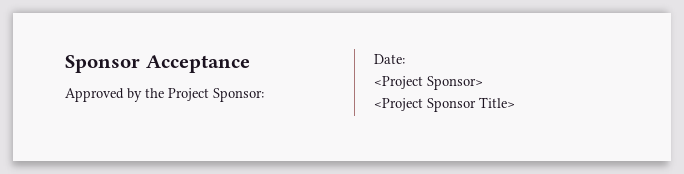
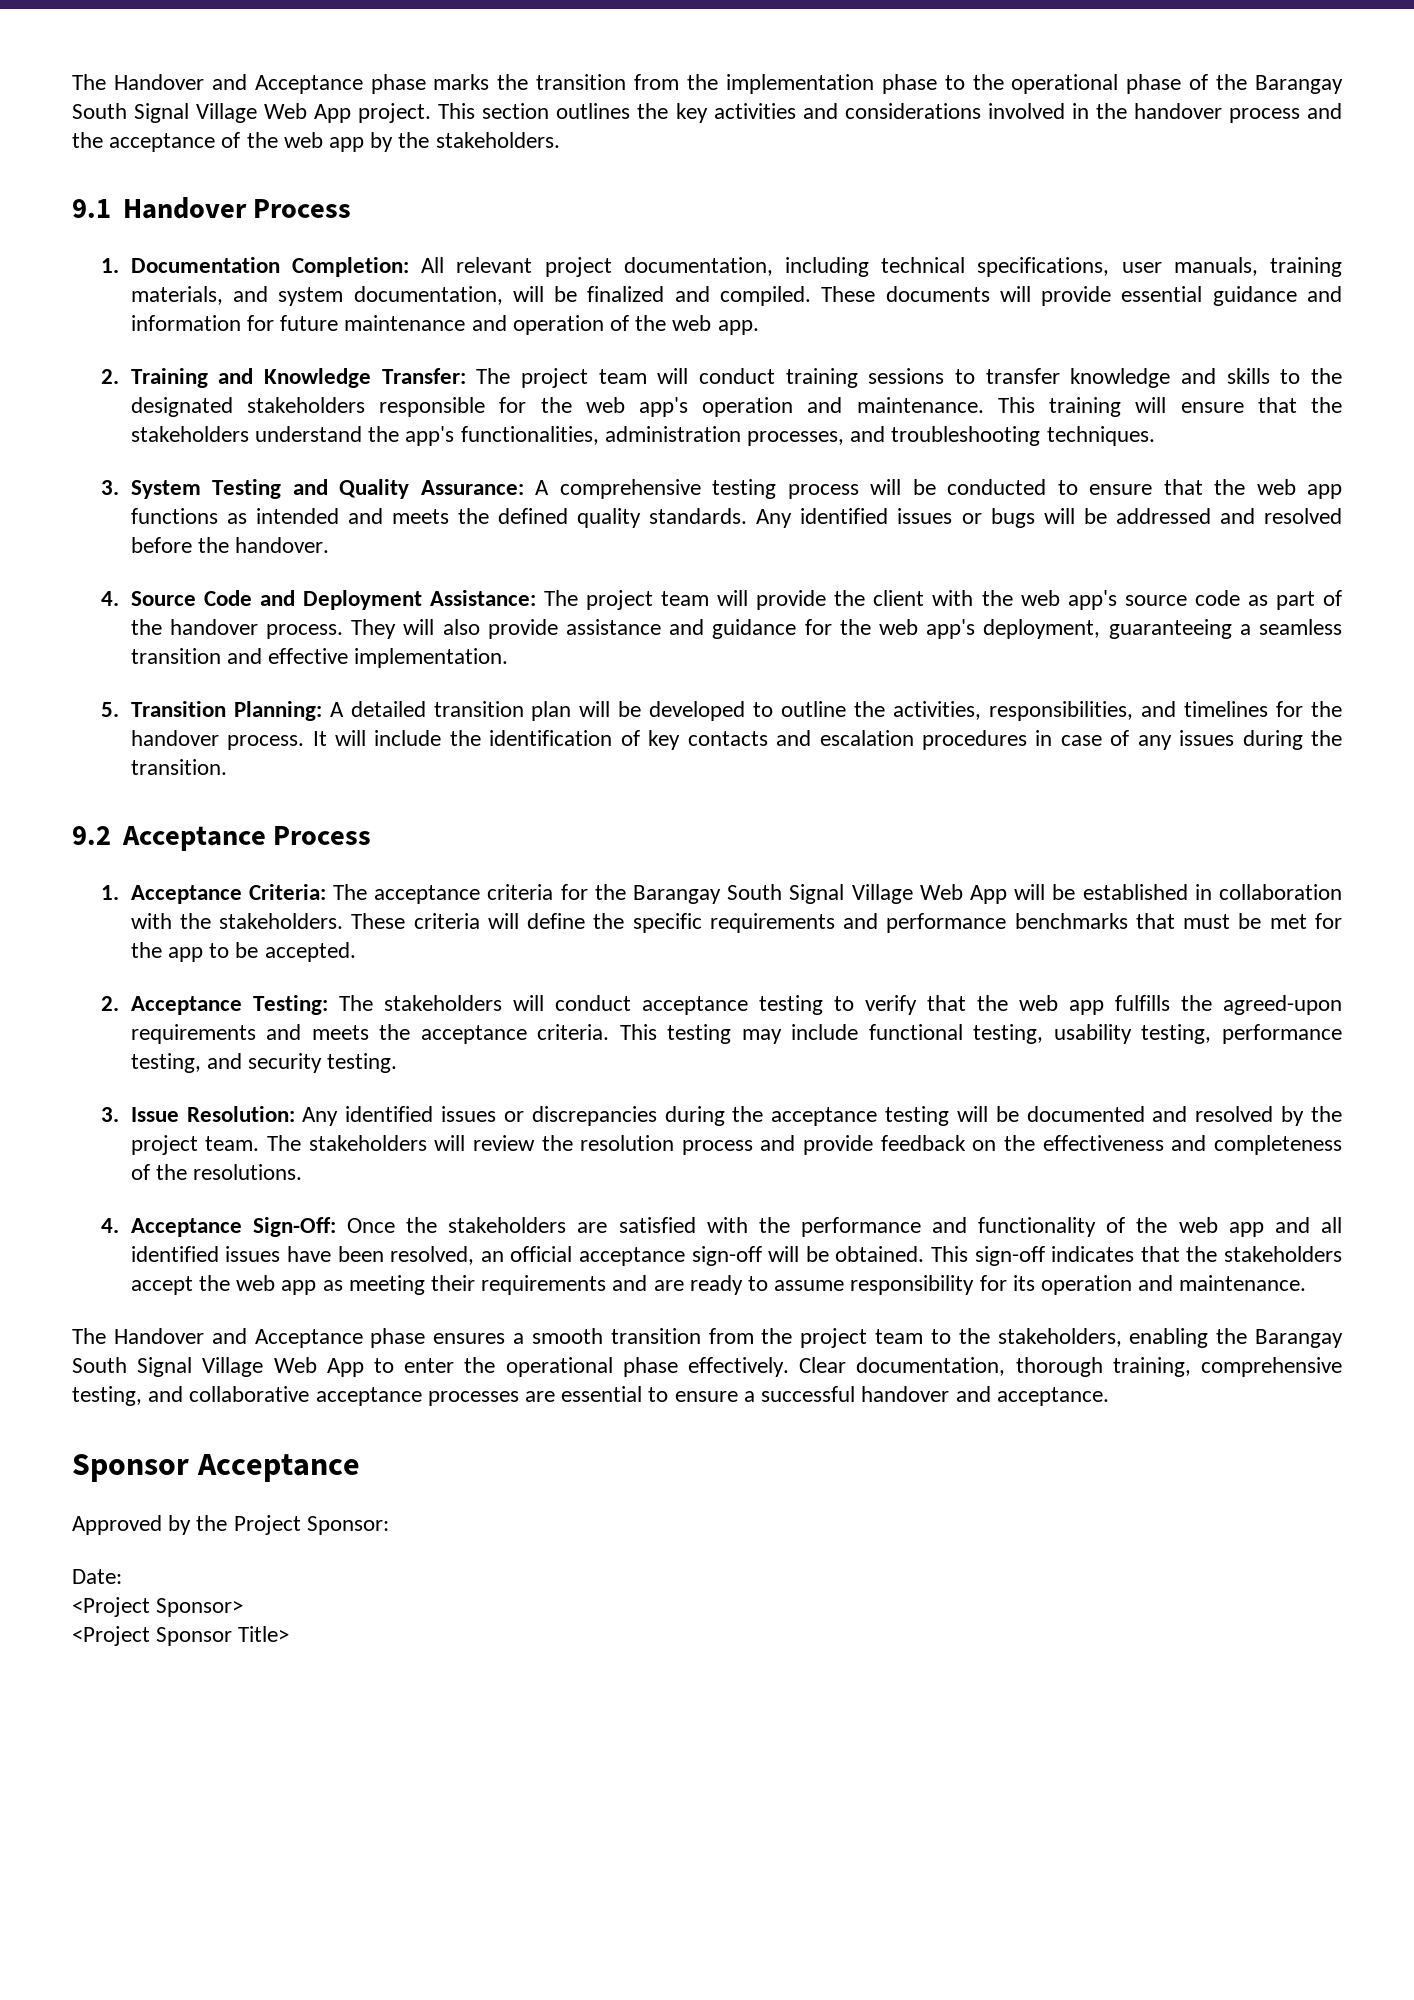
(65, 64) none -> [72,74,1344,94] [72,103,1342,123] [72,132,560,152] [72,197,352,219] [101,257,1342,277] [130,286,1343,306] [130,315,759,335] [101,368,1343,388] [130,397,1342,417] [130,426,1155,446] [101,479,1343,499] [130,508,1343,528] [130,537,330,553] [101,590,1343,610] [130,619,1342,639] [130,648,509,668] [101,701,1342,721] [130,730,1342,750] [130,759,227,775] [72,826,372,851] [101,884,1342,904] [130,913,1343,933] [130,942,356,962] [101,995,1342,1015] [130,1024,1342,1044] [130,1053,398,1073] [101,1106,1342,1126] [130,1135,1342,1155] [130,1164,303,1180] [101,1217,1342,1237] [130,1246,1342,1266] [130,1275,1307,1295] [72,1328,1343,1348] [72,1357,1343,1377] [72,1386,1109,1406] The Handover and Acceptance phase marks the transition from the implementation phase to the operational phase of the Barangay South Signal Village Web App project. This section outlines the key activities and considerations involved in the handover process and the acceptance of the web app by the stakeholders. // 9.1 Handover Process // 1. Documentation Completion: All relevant project documentation, including technical specifications, user manuals, training materials, and system documentation, will be finalized and compiled. These documents will provide essential guidance and information for future maintenance and operation of the web app. // 2. Training and Knowledge Transfer: The project team will conduct training sessions to transfer knowledge and skills to the designated stakeholders responsible for the web app's operation and maintenance. This training will ensure that the stakeholders understand the app's functionalities, administration processes, and troubleshooting techniques. // 3. System Testing and Quality Assurance: A comprehensive testing process will be conducted to ensure that the web app functions as intended and meets the defined quality standards. Any identified issues or bugs will be addressed and resolved before the handover. // 4. Source Code and Deployment Assistance: The project team will provide the client with the web app's source code as part of the handover process. They will also provide assistance and guidance for the web app's deployment, guaranteeing a seamless transition and effective implementation. // 5. Transition Planning: A detailed transition plan will be developed to outline the activities, responsibilities, and timelines for the handover process. It will include the identification of key contacts and escalation procedures in case of any issues during the transition. // 9.2 Acceptance Process // 1. Acceptance Criteria: The acceptance criteria for the Barangay South Signal Village Web App will be established in collaboration with the stakeholders. These criteria will define the specific requirements and performance benchmarks that must be met for the app to be accepted. // 2. Acceptance Testing: The stakeholders will conduct acceptance testing to verify that the web app fulfills the agreed-upon requirements and meets the acceptance criteria. This testing may include functional testing, usability testing, performance testing, and security testing. // 3. Issue Resolution: Any identified issues or discrepancies during the acceptance testing will be documented and resolved by the project team. The stakeholders will review the resolution process and provide feedback on the effectiveness and completeness of the resolutions. // 4. Acceptance Sign-Off: Once the stakeholders are satisfied with the performance and functionality of the web app and all identified issues have been resolved, an official acceptance sign-off will be obtained. This sign-off indicates that the stakeholders accept the web app as meeting their requirements and are ready to assume responsibility for its operation and maintenance. // The Handover and Acceptance phase ensures a smooth transition from the project team to the stakeholders, enabling the Barangay South Signal Village Web App to enter the operational phase effectively. Clear documentation, thorough training, comprehensive testing, and collaborative acceptance processes are essential to ensure a successful handover and acceptance. //

